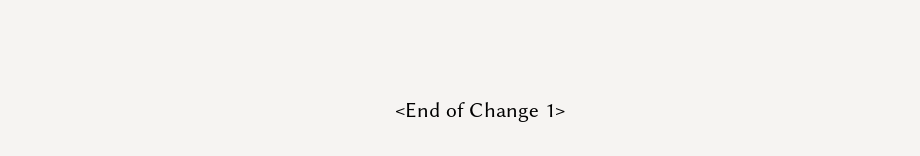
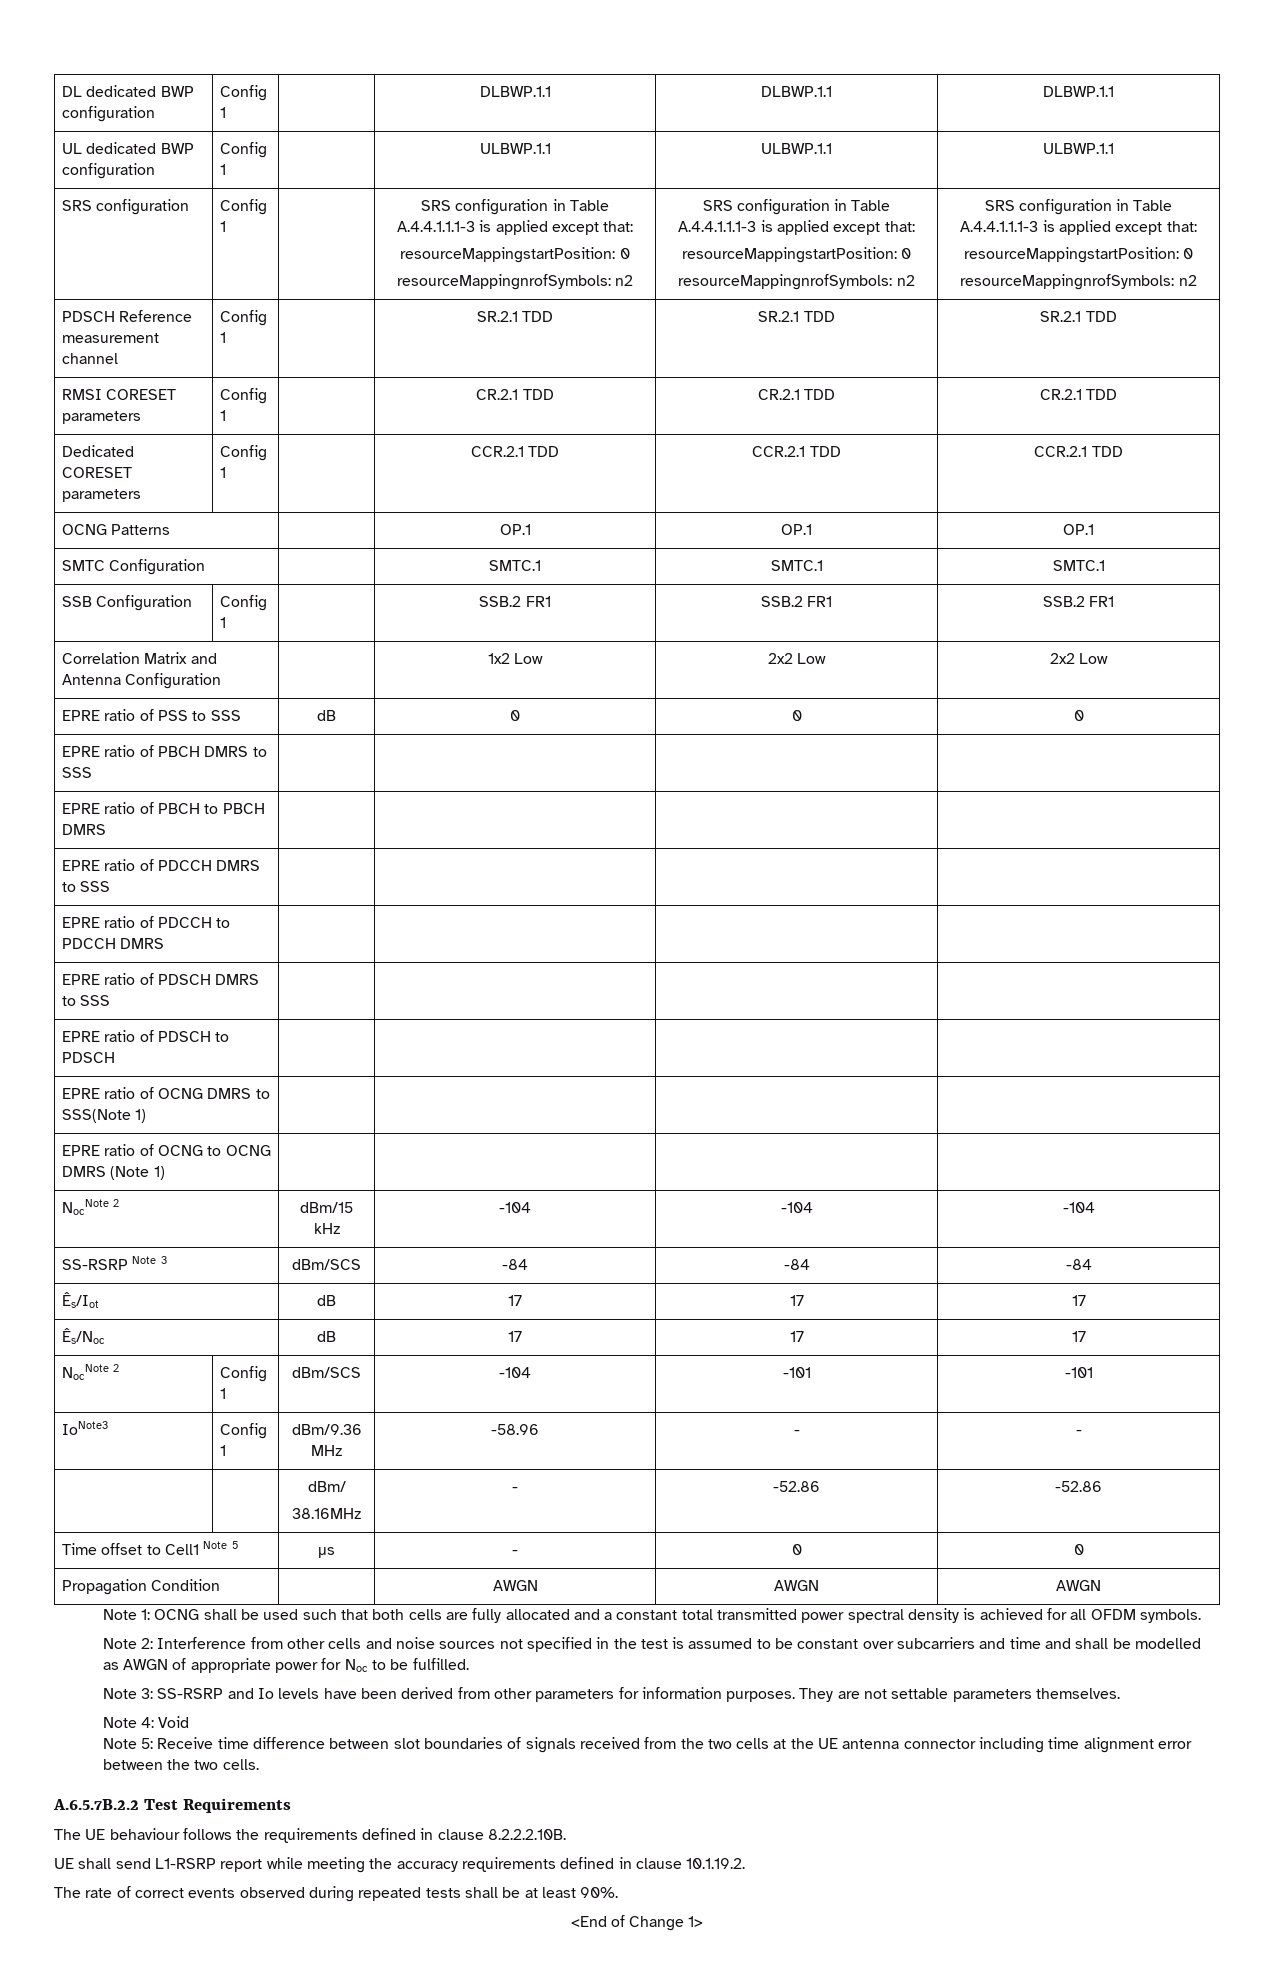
(394, 110) none -> [62,85,194,97] [62,106,156,122] [220,85,268,101] [220,107,227,118] [479,86,551,97] [761,86,832,97] [1043,86,1114,97] [62,142,194,154] [62,163,156,179] [220,142,268,158] [220,164,227,175] [479,143,551,154] [761,143,832,154] [1043,143,1114,154] [62,199,190,215] [220,199,268,215] [220,221,227,232] [421,199,609,215] [396,220,634,235] [400,247,630,263] [396,274,634,290] [702,199,891,215] [678,220,915,235] [681,247,912,263] [678,274,915,290] [984,199,1173,215] [960,220,1197,235] [963,247,1194,263] [960,274,1197,290] [62,310,193,322] [62,333,160,343] [62,353,119,364] [220,310,268,326] [220,332,227,343] [476,311,554,322] [758,311,835,322] [1040,311,1117,322] [62,389,177,400] [62,411,142,424] [220,388,268,404] [220,410,227,421] [476,389,554,400] [757,389,836,400] [1039,389,1118,400] [62,445,135,457] [62,467,133,478] [62,489,142,502] [220,445,268,461] [220,467,227,478] [470,446,560,457] [752,446,841,457] [1034,446,1123,457] [62,524,171,535] [499,524,531,535] [781,524,812,535] [1063,524,1094,535] [62,559,206,575] [489,560,541,571] [770,560,823,571] [1052,560,1105,571] [62,595,193,611] [220,595,268,611] [220,617,227,628] [479,596,551,607] [760,596,833,607] [1042,596,1115,607] [62,652,217,664] [62,673,222,689] [487,653,544,664] [767,653,827,664] [1049,653,1109,664] [62,709,241,721] [317,710,336,721] [510,710,520,721] [791,710,802,721] [1073,710,1084,721] [62,745,267,757] [62,767,93,778] [62,802,265,814] [62,824,107,835] [62,859,261,871] [62,881,111,892] [62,916,231,928] [62,938,165,949] [62,973,260,985] [62,995,111,1006] [62,1030,230,1042] [62,1052,116,1063] [62,1087,270,1099] [62,1109,147,1123] [62,1144,271,1156] [62,1166,165,1180] [62,1199,120,1215] [300,1202,353,1213] [313,1223,340,1234] [499,1202,531,1213] [780,1202,813,1213] [1062,1202,1095,1213] [62,1256,167,1270] [292,1259,361,1270] [502,1259,528,1270] [783,1259,810,1270] [1065,1259,1092,1270] [62,1292,100,1308] [317,1295,336,1306] [508,1295,522,1306] [789,1295,804,1306] [1071,1295,1086,1306] [62,1328,106,1344] [317,1331,336,1342] [508,1331,522,1342] [789,1331,804,1342] [1071,1331,1086,1342] [62,1364,120,1380] [220,1366,268,1382] [220,1388,227,1399] [292,1367,361,1378] [499,1367,531,1378] [782,1367,811,1378] [1064,1367,1093,1378] [62,1421,109,1435] [220,1423,268,1439] [220,1445,227,1456] [291,1424,362,1435] [311,1445,342,1456] [491,1424,539,1435] [793,1430,800,1435] [1075,1430,1082,1435] [307,1481,346,1492] [292,1508,361,1519] [512,1487,518,1492] [773,1481,820,1492] [1055,1481,1102,1492] [62,1541,238,1555] [318,1547,335,1558] [512,1550,518,1555] [791,1544,802,1555] [1073,1544,1084,1555] [62,1579,221,1595] [492,1580,538,1591] [774,1580,819,1591] [1056,1580,1101,1591] [102,1608,1201,1623] [102,1637,1201,1652] [102,1658,469,1673] [102,1687,1121,1702] [102,1716,190,1728] [102,1737,1193,1753] [102,1759,259,1770] [53,1798,292,1813] [54,1828,566,1843] [54,1857,746,1873] [54,1886,619,1902] DL dedicated BWP configuration | Config 1 | | DLBWP.1.1 | DLBWP.1.1 | DLBWP.1.1 // UL dedicated BWP configuration | Config 1 | | ULBWP.1.1 | ULBWP.1.1 | ULBWP.1.1 // SRS configuration | Config 1 | | SRS configuration in Table A.4.4.1.1.1-3 is applied except that: // resourceMappingstartPosition: 0 // resourceMappingnrofSymbols: n2 | SRS configuration in Table A.4.4.1.1.1-3 is applied except that: // resourceMappingstartPosition: 0 // resourceMappingnrofSymbols: n2 | SRS configuration in Table A.4.4.1.1.1-3 is applied except that: // resourceMappingstartPosition: 0 // resourceMappingnrofSymbols: n2 // PDSCH Reference measurement channel | Config 1 | | SR.2.1 TDD | SR.2.1 TDD | SR.2.1 TDD // RMSI CORESET parameters | Config 1 | | CR.2.1 TDD | CR.2.1 TDD | CR.2.1 TDD // Dedicated CORESET parameters | Config 1 | | CCR.2.1 TDD | CCR.2.1 TDD | CCR.2.1 TDD // OCNG Patterns | | OP.1 | OP.1 | OP.1 // SMTC Configuration | | SMTC.1 | SMTC.1 | SMTC.1 // SSB Configuration | Config 1 | | SSB.2 FR1 | SSB.2 FR1 | SSB.2 FR1 // Correlation Matrix and Antenna Configuration | | 1x2 Low | 2x2 Low | 2x2 Low // EPRE ratio of PSS to SSS | dB | 0 | 0 | 0 // EPRE ratio of PBCH DMRS to SSS | | | | // EPRE ratio of PBCH to PBCH DMRS | | | | // EPRE ratio of PDCCH DMRS to SSS | | | | // EPRE ratio of PDCCH to PDCCH DMRS | | | | // EPRE ratio of PDSCH DMRS to SSS | | | | // EPRE ratio of PDSCH to PDSCH | | | | // EPRE ratio of OCNG DMRS to SSS(Note 1) | | | | // EPRE ratio of OCNG to OCNG DMRS (Note 1) | | | | // NocNote 2 | dBm/15 kHz | -104 | -104 | -104 // SS-RSRP Note 3 | dBm/SCS | -84 | -84 | -84 // Ês/Iot | dB | 17 | 17 | 17 // Ês/Noc | dB | 17 | 17 | 17 // NocNote 2 | Config 1 | dBm/SCS | -104 | -101 | -101 // IoNote3 | Config 1 | dBm/9.36 MHz | -58.96 | - | - // | | dBm/ // 38.16MHz | - | -52.86 | -52.86 // Time offset to Cell1 Note 5 | μs | - | 0 | 0 // Propagation Condition | | AWGN | AWGN | AWGN // Note 1: OCNG shall be used such that both cells are fully allocated and a constant total transmitted power spectral density is achieved for all OFDM symbols. // Note 2: Interference from other cells and noise sources not specified in the test is assumed to be constant over subcarriers and time and shall be modelled as AWGN of appropriate power for Noc to be fulfilled. // Note 3: SS-RSRP and Io levels have been derived from other parameters for information purposes. They are not settable parameters themselves. // Note 4: Void // Note 5: Receive time difference between slot boundaries of signals received from the two cells at the UE antenna connector including time alignment error between the two cells. // A.6.5.7B.2.2 Test Requirements // The UE behaviour follows the requirements defined in clause 8.2.2.2.10B. // UE shall send L1-RSRP report while meeting the accuracy requirements defined in clause 10.1.19.2. // The rate of correct events observed during repeated tests shall be at least 90%. //

